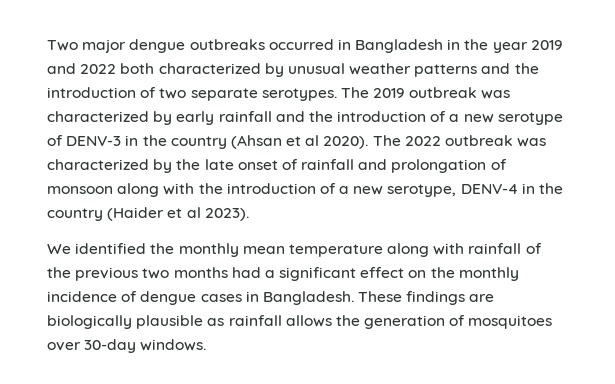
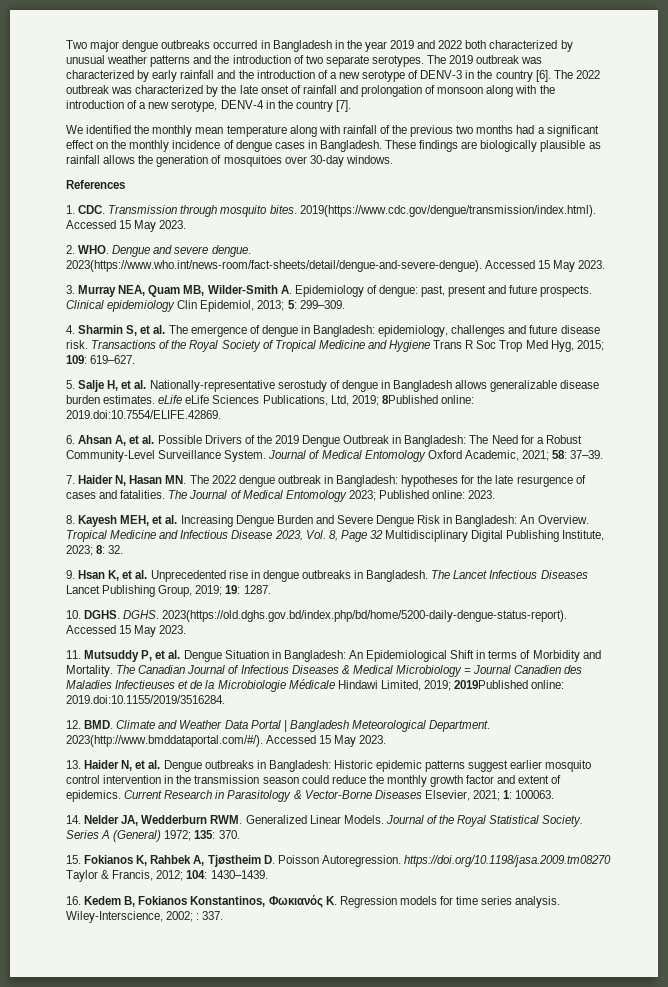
[230,135,369,149] (Ahsan et al 2020). -> [535,70,551,82] [6].
[107,207,249,221] (Haider et al 2023). -> [335,100,351,112] [7].
(207, 345) none -> [66,180,125,189] [66,205,596,217] [66,220,187,232] [66,245,251,257] [66,260,606,272] [66,285,593,297] [66,300,345,312] [66,325,600,337] [66,340,604,352] [66,355,136,364] [66,380,600,392] [66,395,474,406] [66,410,221,419] [66,435,582,447] [66,450,604,462] [66,475,586,487] [66,490,496,502] [66,515,589,527] [66,530,605,542] [66,545,124,556] [66,570,588,582] [66,585,271,597] [66,610,568,622] [66,625,187,637] [66,650,601,662] [66,665,583,677] [66,679,565,692] [66,695,225,704] [66,720,491,732] [66,735,387,747] [66,760,592,772] [66,775,562,787] [66,790,555,802] [66,815,584,827] [66,830,240,842] [66,855,611,867] [66,870,268,882] [66,894,561,908] [66,911,224,923] // References // 1. CDC. Transmission through mosquito bites. 2019(https://www.cdc.gov/dengue/transmission/index.html). Accessed 15 May 2023. // 2. WHO. Dengue and severe dengue. 2023(https://www.who.int/news-room/fact-sheets/detail/dengue-and-severe-dengue). Accessed 15 May 2023. // 3. Murray NEA, Quam MB, Wilder-Smith A. Epidemiology of dengue: past, present and future prospects. Clinical epidemiology Clin Epidemiol, 2013; 5: 299–309. // 4. Sharmin S, et al. The emergence of dengue in Bangladesh: epidemiology, challenges and future disease risk. Transactions of the Royal Society of Tropical Medicine and Hygiene Trans R Soc Trop Med Hyg, 2015; 109: 619–627. // 5. Salje H, et al. Nationally-representative serostudy of dengue in Bangladesh allows generalizable disease burden estimates. eLife eLife Sciences Publications, Ltd, 2019; 8Published online: 2019.doi:10.7554/ELIFE.42869. // 6. Ahsan A, et al. Possible Drivers of the 2019 Dengue Outbreak in Bangladesh: The Need for a Robust Community-Level Surveillance System. Journal of Medical Entomology Oxford Academic, 2021; 58: 37–39. // 7. Haider N, Hasan MN. The 2022 dengue outbreak in Bangladesh: hypotheses for the late resurgence of cases and fatalities. The Journal of Medical Entomology 2023; Published online: 2023. // 8. Kayesh MEH, et al. Increasing Dengue Burden and Severe Dengue Risk in Bangladesh: An Overview. Tropical Medicine and Infectious Disease 2023, Vol. 8, Page 32 Multidisciplinary Digital Publishing Institute, 2023; 8: 32. // 9. Hsan K, et al. Unprecedented rise in dengue outbreaks in Bangladesh. The Lancet Infectious Diseases Lancet Publishing Group, 2019; 19: 1287. // 10. DGHS. DGHS. 2023(https://old.dghs.gov.bd/index.php/bd/home/5200-daily-dengue-status-report). Accessed 15 May 2023. // 11. Mutsuddy P, et al. Dengue Situation in Bangladesh: An Epidemiological Shift in terms of Morbidity and Mortality. The Canadian Journal of Infectious Diseases & Medical Microbiology = Journal Canadien des Maladies Infectieuses et de la Microbiologie Médicale Hindawi Limited, 2019; 2019Published online: 2019.doi:10.1155/2019/3516284. // 12. BMD. Climate and Weather Data Portal | Bangladesh Meteorological Department. 2023(http://www.bmddataportal.com/#/). Accessed 15 May 2023. // 13. Haider N, et al. Dengue outbreaks in Bangladesh: Historic epidemic patterns suggest earlier mosquito control intervention in the transmission season could reduce the monthly growth factor and extent of epidemics. Current Research in Parasitology & Vector-Borne Diseases Elsevier, 2021; 1: 100063. // 14. Nelder JA, Wedderburn RWM. Generalized Linear Models. Journal of the Royal Statistical Society. Series A (General) 1972; 135: 370. // 15. Fokianos K, Rahbek A, Tjøstheim D. Poisson Autoregression. https://doi.org/10.1198/jasa.2009.tm08270 Taylor & Francis, 2012; 104: 1430–1439. // 16. Kedem B, Fokianos Konstantinos, Φωκιανός Κ. Regression models for time series analysis. Wiley-Interscience, 2002; : 337.

